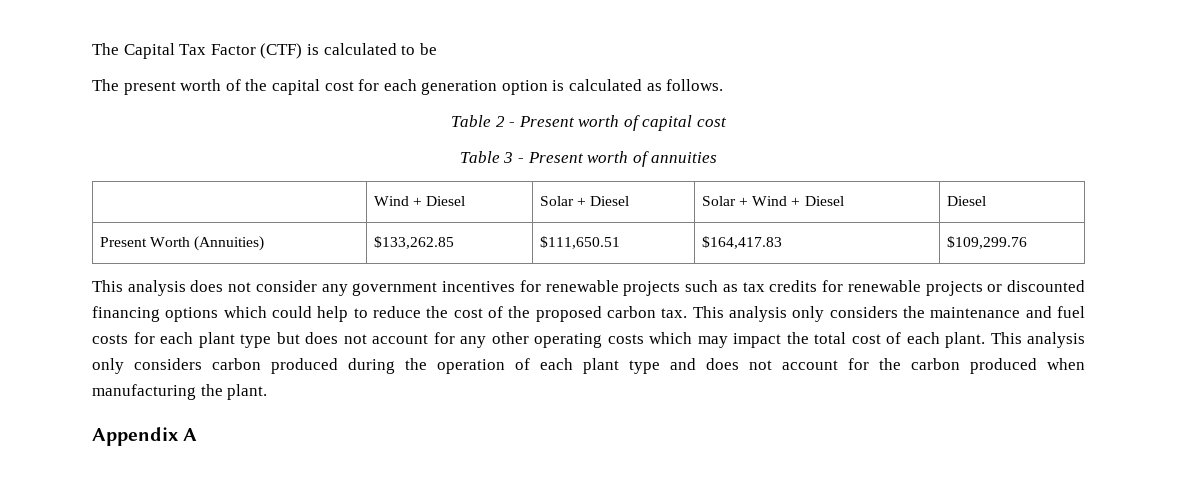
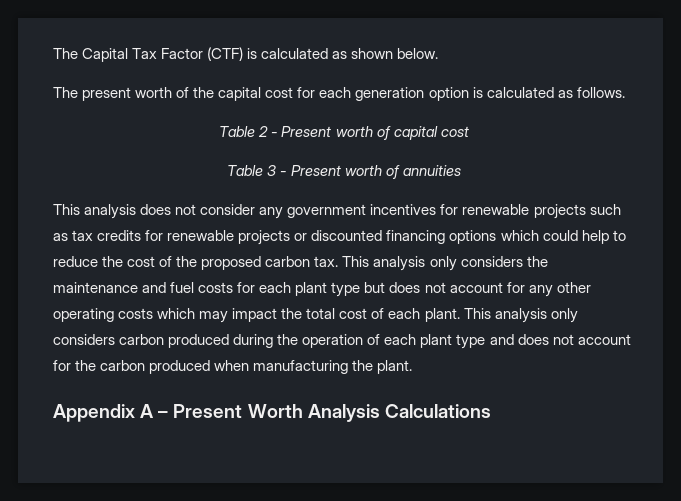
[401,43,437,55] to be -> [332,48,439,59] as shown below.
[373,196,466,206] [539,196,630,206] [701,196,844,206] [946,196,986,206] [99,236,265,251] [373,236,454,249] [539,236,620,249] [701,236,782,249] [946,236,1027,249] // | Wind + Diesel | Solar + Diesel | Solar + Wind + Diesel | Diesel // Present Worth (Annuities) | $133,262.85 | $111,650.51 | $164,417.83 | $109,299.76 -> (461, 170) none
(198, 434) none -> [158,404,491,422] – Present Worth Analysis Calculations

